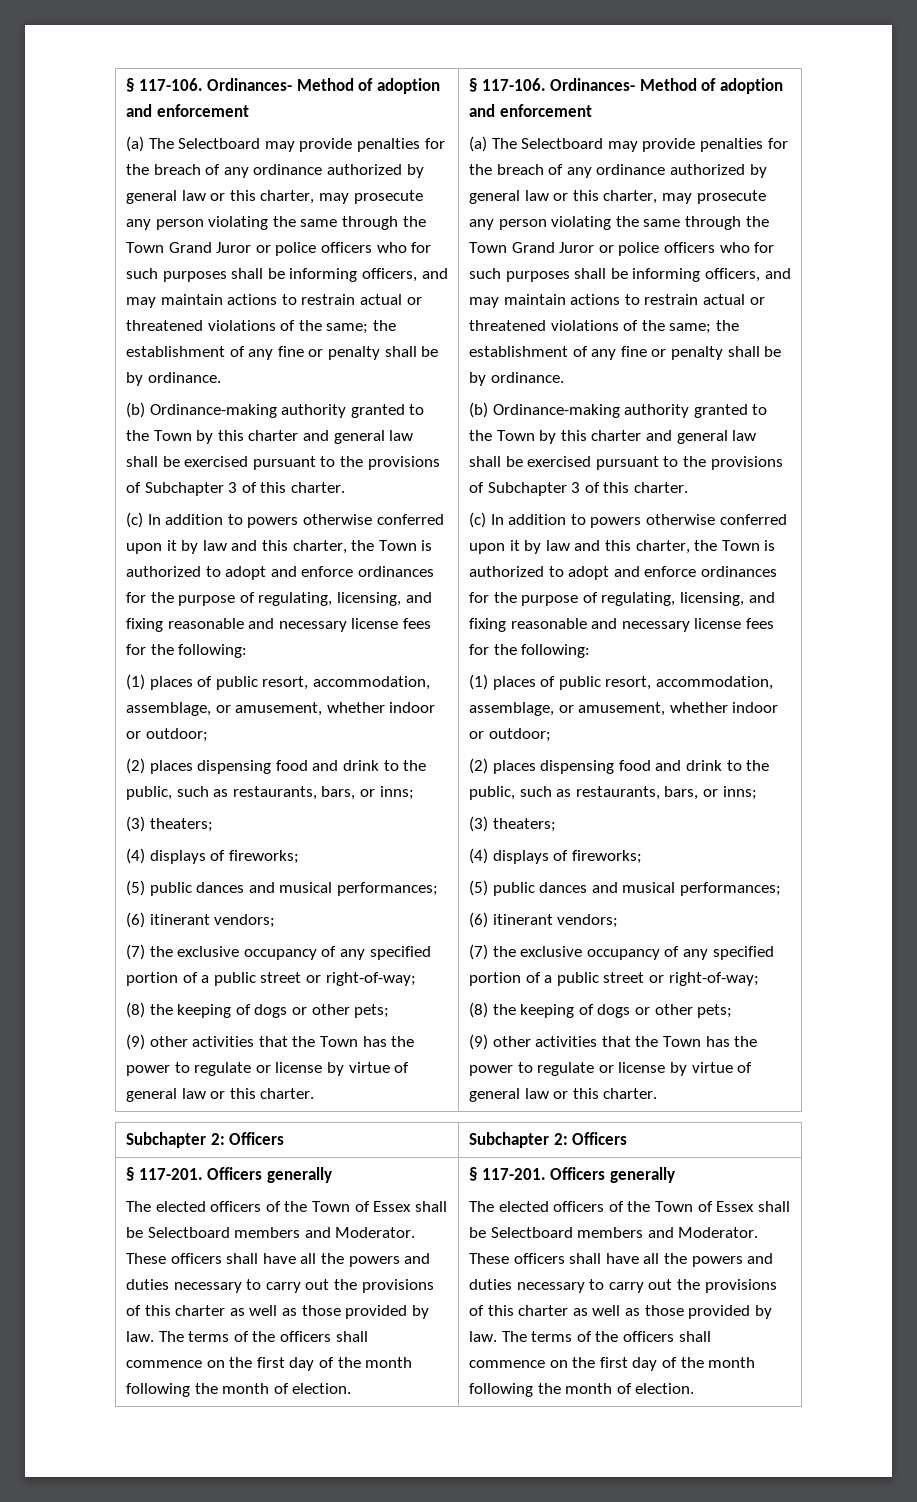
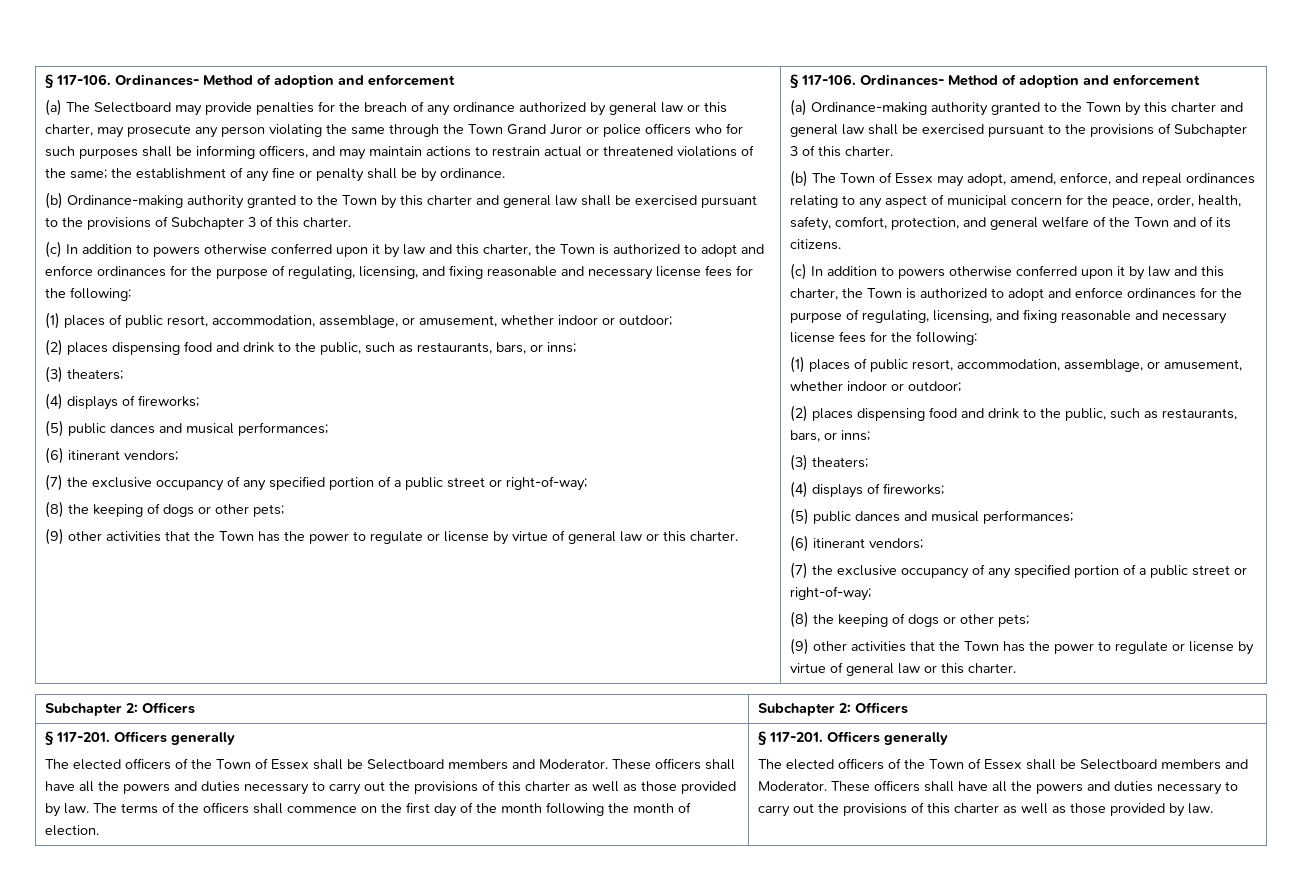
[491,138,788,152] [469,164,767,178] [469,190,766,204] [469,216,769,230] [469,242,775,256] [469,268,791,282] [469,294,765,308] [469,320,740,334] [469,346,782,360] [469,372,564,386] [469,402,489,418] The Selectboard may provide penalties for the breach of any ordinance authorized by general law or this charter, may prosecute any person violating the same through the Town Grand Juror or police officers who for such purposes shall be informing officers, and may maintain actions to restrain actual or threatened violations of the same; the establishment of any fine or penalty shall be by ordinance. // (b) -> (807, 107) none
(689, 487) none -> [789,170,1255,187] [789,194,1241,209] [789,216,1231,231] [789,239,841,250] // (b) The Town of Essex may adopt, amend, enforce, and repeal ordinances relating to any aspect of municipal concern for the peace, order, health, safety, comfort, protection, and general welfare of the Town and of its citizens.
[501,1331,711,1342] [469,1357,756,1371] [469,1383,695,1397] The terms of the officers shall commence on the first day of the month following the month of election. -> (1213, 808) none

